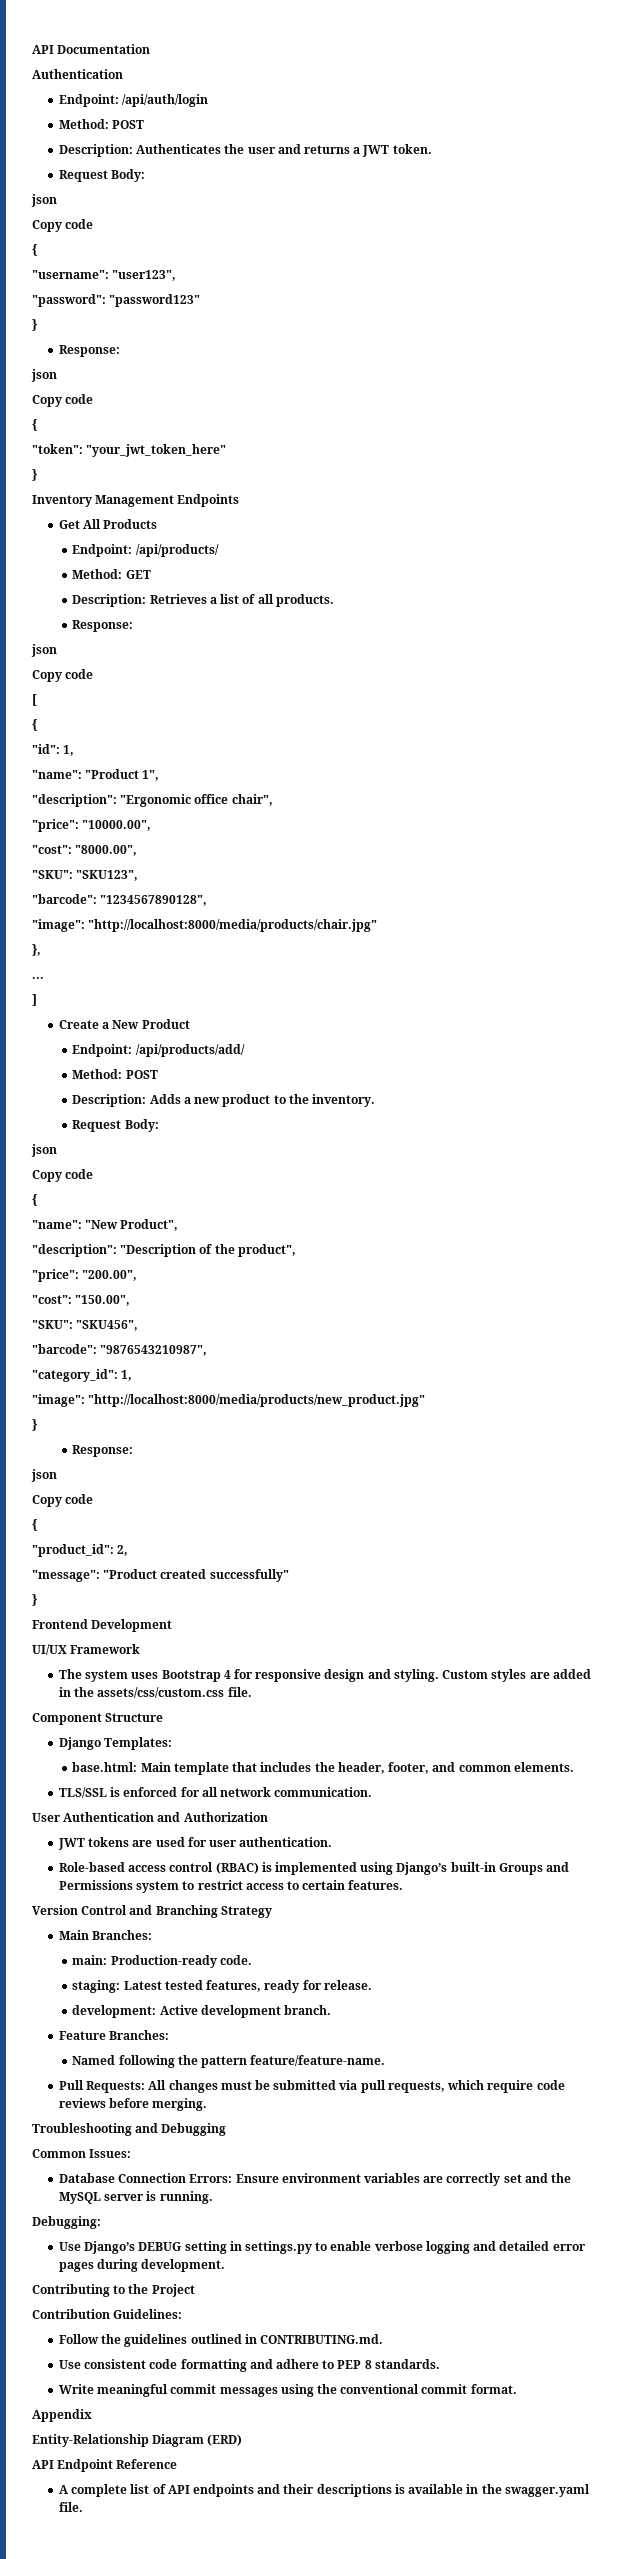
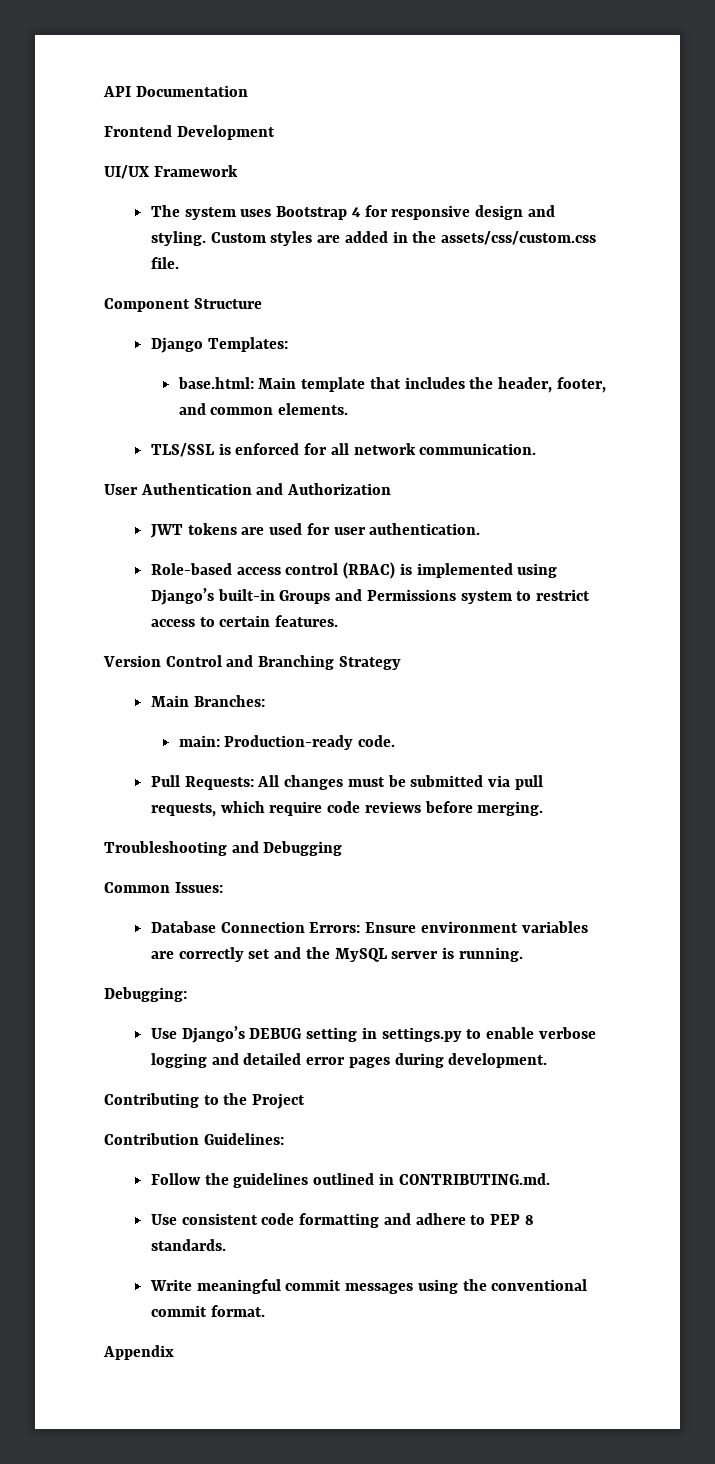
[32,69,123,79] [58,94,209,107] [58,119,145,129] [58,144,432,157] [58,169,146,182] [31,194,57,207] [32,219,94,232] [32,244,37,256] [32,270,177,281] [32,294,201,307] [32,319,37,331] [58,345,120,357] [31,369,57,382] [32,394,94,407] [32,419,37,431] [32,444,227,457] [32,469,37,481] [32,494,240,507] [58,519,158,529] [72,544,219,557] [72,569,151,579] [72,594,334,607] [72,620,134,632] [31,644,57,657] [32,669,94,682] [32,694,37,706] [32,719,37,731] [32,744,75,756] [32,769,160,781] [32,794,273,807] [32,819,152,832] [32,845,138,856] [32,870,139,881] [32,894,208,906] [32,919,378,932] [32,944,41,956] [32,976,44,979] [32,994,37,1006] [58,1019,190,1029] [72,1044,245,1057] [72,1069,158,1079] [72,1094,376,1107] [72,1119,159,1132] [31,1144,57,1157] [32,1169,94,1182] [32,1194,37,1206] [32,1219,179,1231] [32,1244,296,1257] [32,1269,138,1282] [32,1295,131,1306] [32,1320,139,1331] [32,1344,208,1356] [32,1369,133,1382] [32,1394,426,1407] [32,1419,37,1431] [72,1445,134,1457] [31,1469,57,1482] [32,1494,94,1507] [32,1519,37,1531] [32,1544,129,1557] [32,1569,289,1582] [32,1594,37,1606] // Authentication // Endpoint: /api/auth/login // Method: POST // Description: Authenticates the user and returns a JWT token. // Request Body: // json // Copy code // { // "username": "user123", // "password": "password123" // } // Response: // json // Copy code // { // "token": "your_jwt_token_here" // } // Inventory Management Endpoints // Get All Products // Endpoint: /api/products/ // Method: GET // Description: Retrieves a list of all products. // Response: // json // Copy code // [ // { // "id": 1, // "name": "Product 1", // "description": "Ergonomic office chair", // "price": "10000.00", // "cost": "8000.00", // "SKU": "SKU123", // "barcode": "1234567890128", // "image": "http://localhost:8000/media/products/chair.jpg" // }, // ... // ] // Create a New Product // Endpoint: /api/products/add/ // Method: POST // Description: Adds a new product to the inventory. // Request Body: // json // Copy code // { // "name": "New Product", // "description": "Description of the product", // "price": "200.00", // "cost": "150.00", // "SKU": "SKU456", // "barcode": "9876543210987", // "category_id": 1, // "image": "http://localhost:8000/media/products/new_product.jpg" // } // Response: // json // Copy code // { // "product_id": 2, // "message": "Product created successfully" // } -> (248, 91) none
[72,1980,372,1993] [72,2005,332,2018] [58,2030,170,2040] [72,2055,386,2068] // staging: Latest tested features, ready for release. // development: Active development branch. // Feature Branches: // Named following the pattern feature/feature-name. -> (396, 741) none
[32,2434,243,2447] [32,2459,178,2472] [58,2484,590,2497] [58,2502,83,2512] // Entity-Relationship Diagram (ERD) // API Endpoint Reference // A complete list of API endpoints and their descriptions is available in the swagger.yaml file. -> (174, 1352) none

